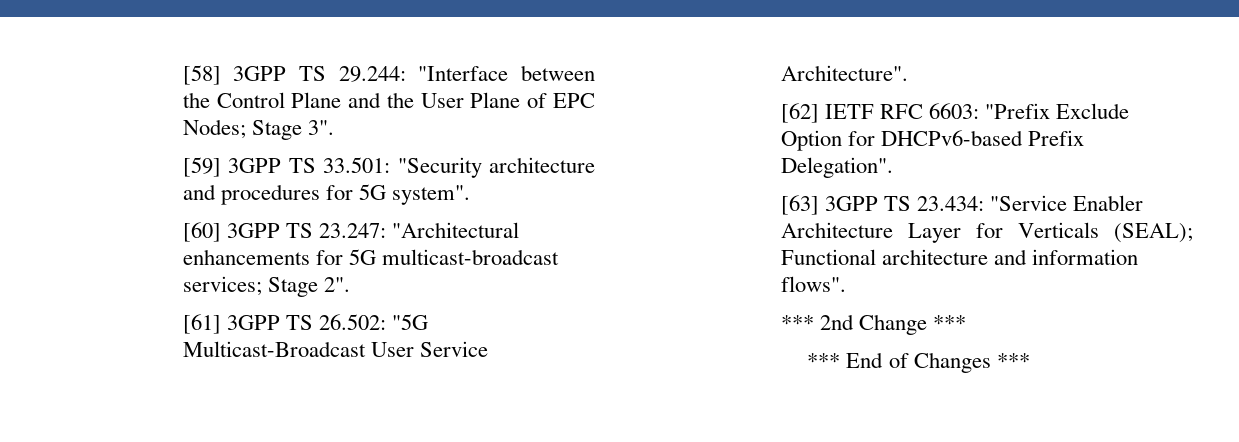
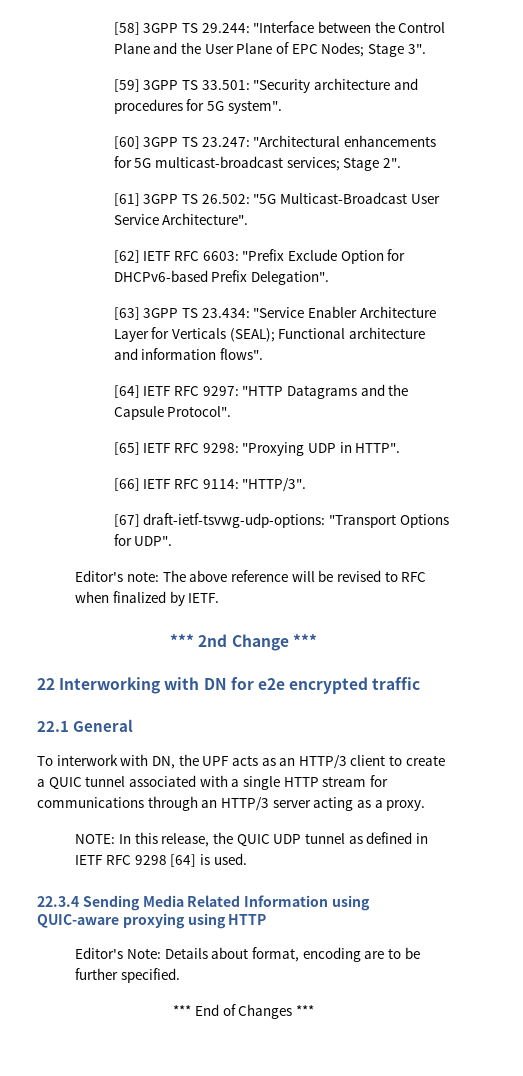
[780,314,967,335] *** 2nd Change *** -> [113,384,409,399] [113,406,232,420] [113,442,401,456] [113,478,307,492] [113,513,449,528] [113,534,173,546] [75,570,427,582] [75,591,220,606] [170,634,317,651] [37,677,421,694] [37,719,134,732] [37,754,445,769] [37,775,388,790] [37,796,426,811] [75,832,428,847] [75,853,247,867] [37,895,370,911] [37,913,267,929] [75,947,420,962] [75,968,180,983] [64] IETF RFC 9297: "HTTP Datagrams and the Capsule Protocol". // [65] IETF RFC 9298: "Proxying UDP in HTTP". // [66] IETF RFC 9114: "HTTP/3". // [67] draft-ietf-tsvwg-udp-options: "Transport Options for UDP". // Editor's note: The above reference will be revised to RFC when finalized by IETF. // *** 2nd Change *** // 22 Interworking with DN for e2e encrypted traffic // 22.1 General // To interwork with DN, the UPF acts as an HTTP/3 client to create a QUIC tunnel associated with a single HTTP stream for communications through an HTTP/3 server acting as a proxy. // NOTE: In this release, the QUIC UDP tunnel as defined in IETF RFC 9298 [64] is used. // 22.3.4 Sending Media Related Information using QUIC-aware proxying using HTTP // Editor's Note: Details about format, encoding are to be further specified.

